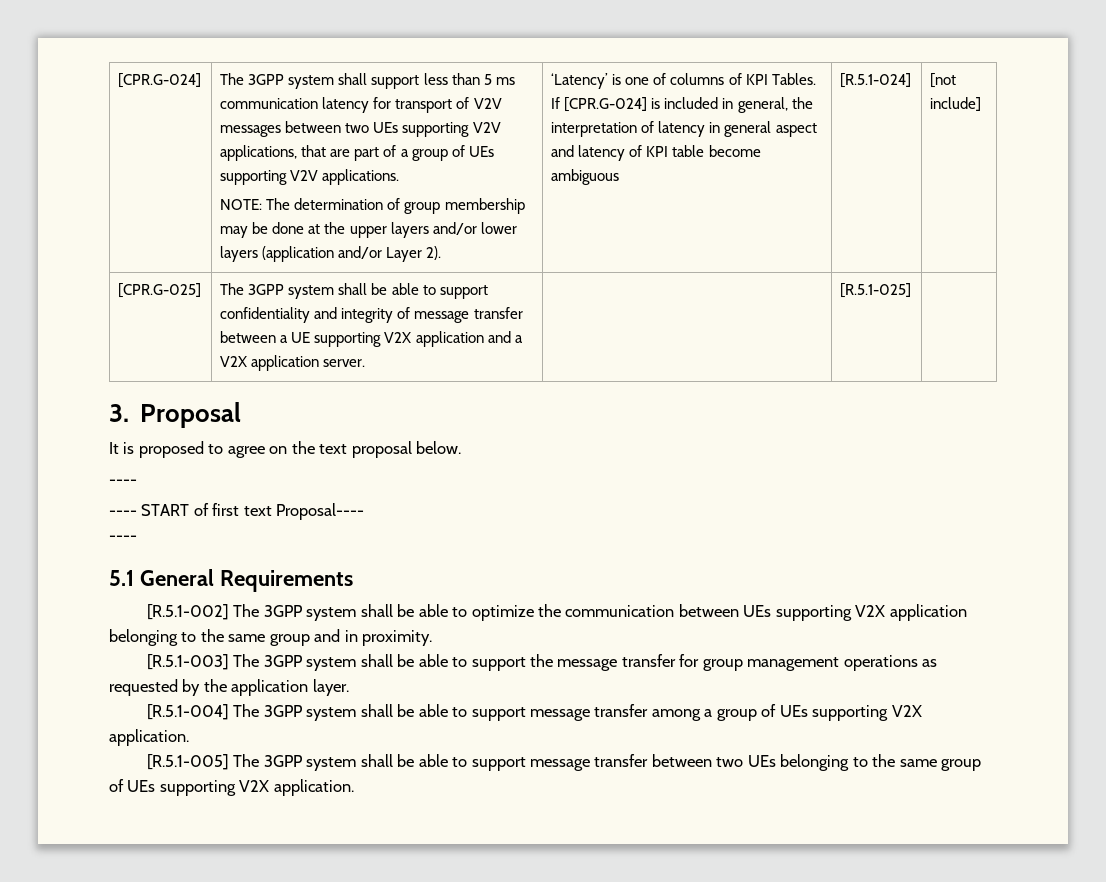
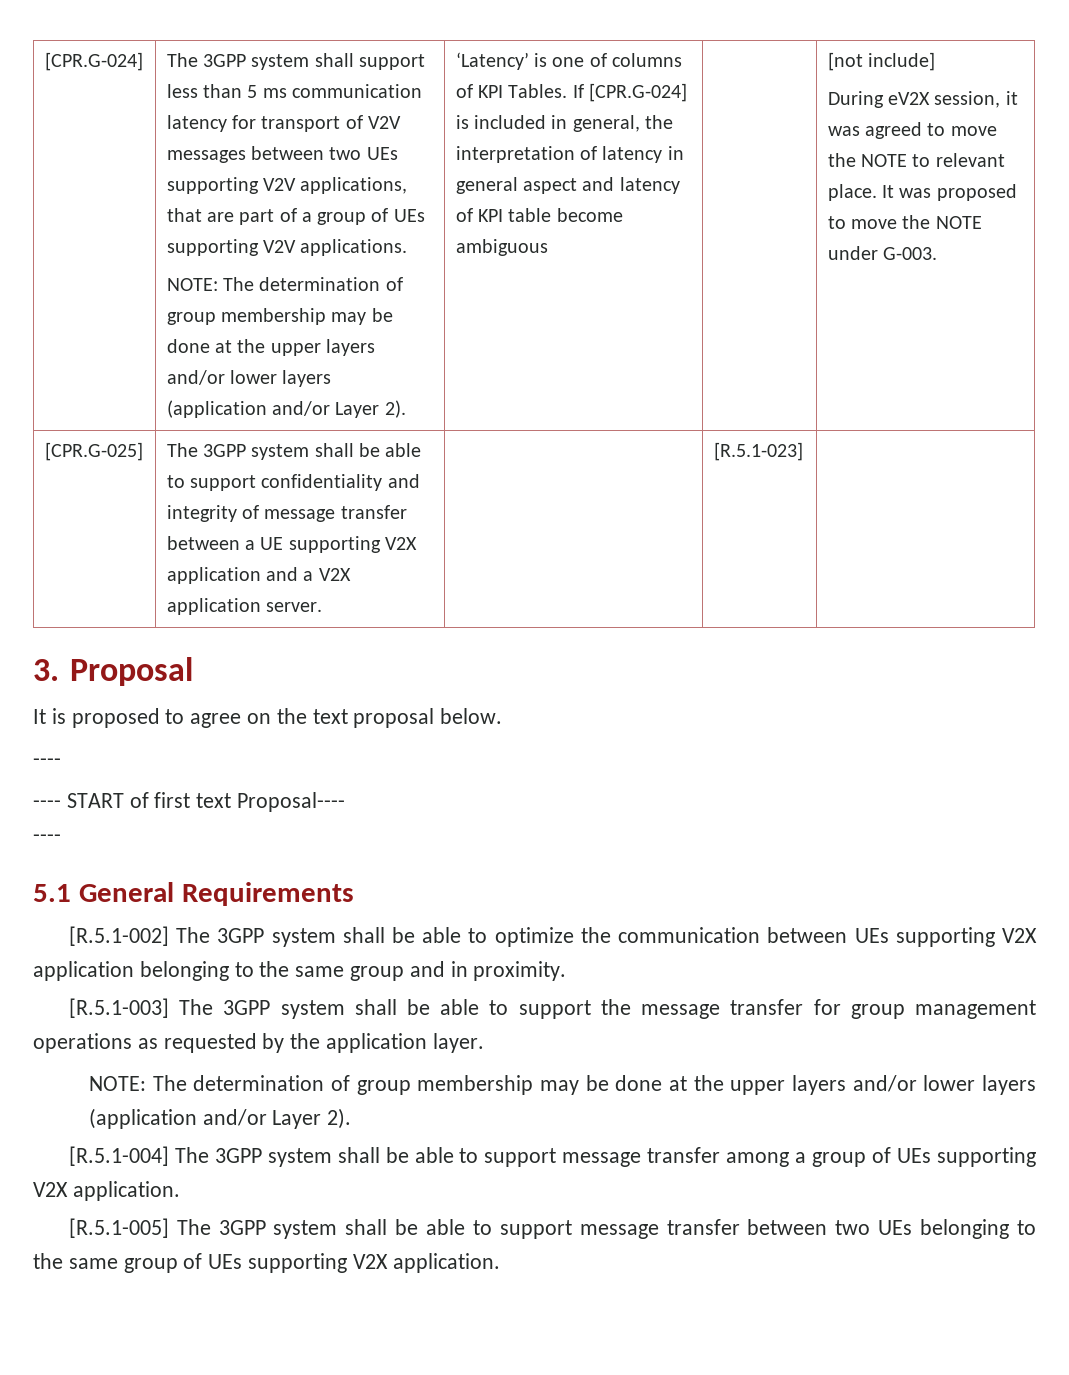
[840,73,912,88] [R.5.1-024] -> (548, 247) none
(982, 104) none -> [827,91,1018,108] [827,122,997,139] [827,153,1005,167] [827,184,1017,201] [827,215,982,229] [827,246,938,260] // During eV2X session, it was agreed to move the NOTE to relevant place. It was proposed to move the NOTE under G-003.
[840,283,912,298] [R.5.1-025] -> [713,442,803,461] [R.5.1-023]
(349, 687) none -> [88,1075,1037,1095] [88,1108,352,1129] // NOTE: The determination of group membership may be done at the upper layers and/or lower layers (application and/or Layer 2).

